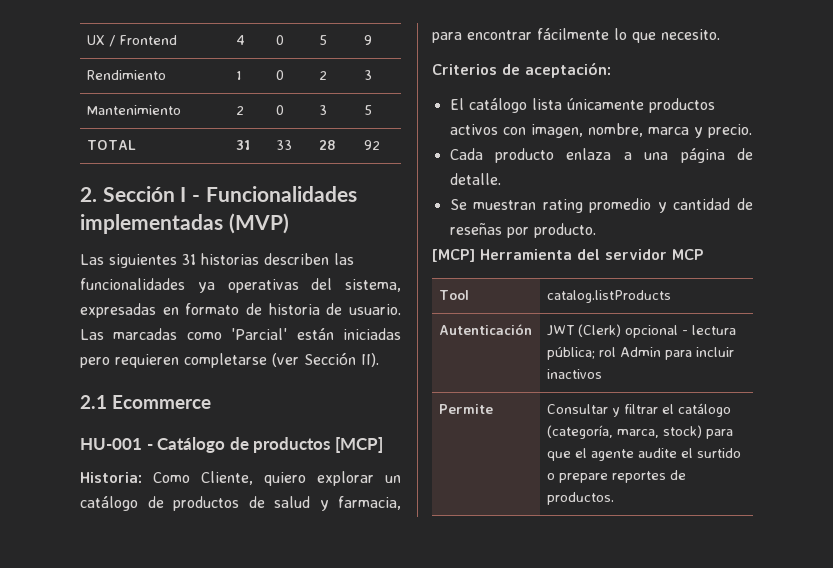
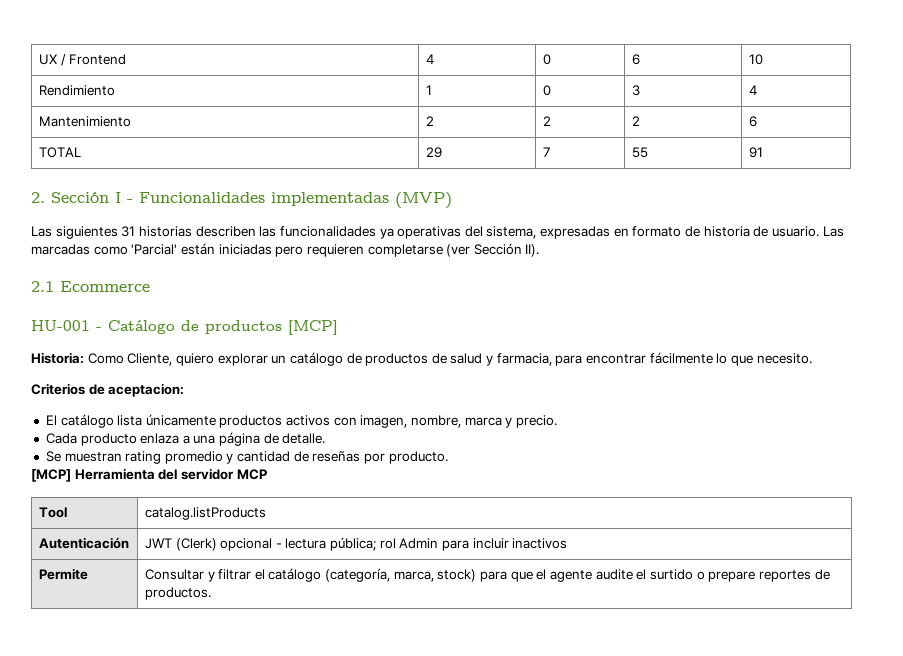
[319,35,328,45] [364,35,373,45] 5 | 9 -> [631,54,640,65] [748,54,763,65] 6 | 10
[319,71,328,80] [364,70,373,80] 2 | 3 -> [631,85,640,96] [748,85,757,95] 3 | 4
[276,105,285,115] [319,105,328,115] [364,105,373,115] [87,140,137,150] [236,140,251,150] [276,140,293,150] [319,140,337,150] [364,140,381,150] 0 | 3 | 5 // TOTAL | 31 | 33 | 28 | 92 -> [542,116,551,126] [631,116,640,126] [748,116,757,127] [38,147,81,158] [425,147,442,158] [542,147,550,157] [631,147,648,158] [748,147,763,158] 2 | 2 | 6 // TOTAL | 29 | 7 | 55 | 91
[525,63,611,78] aceptación: -> [108,383,185,397] aceptacion:

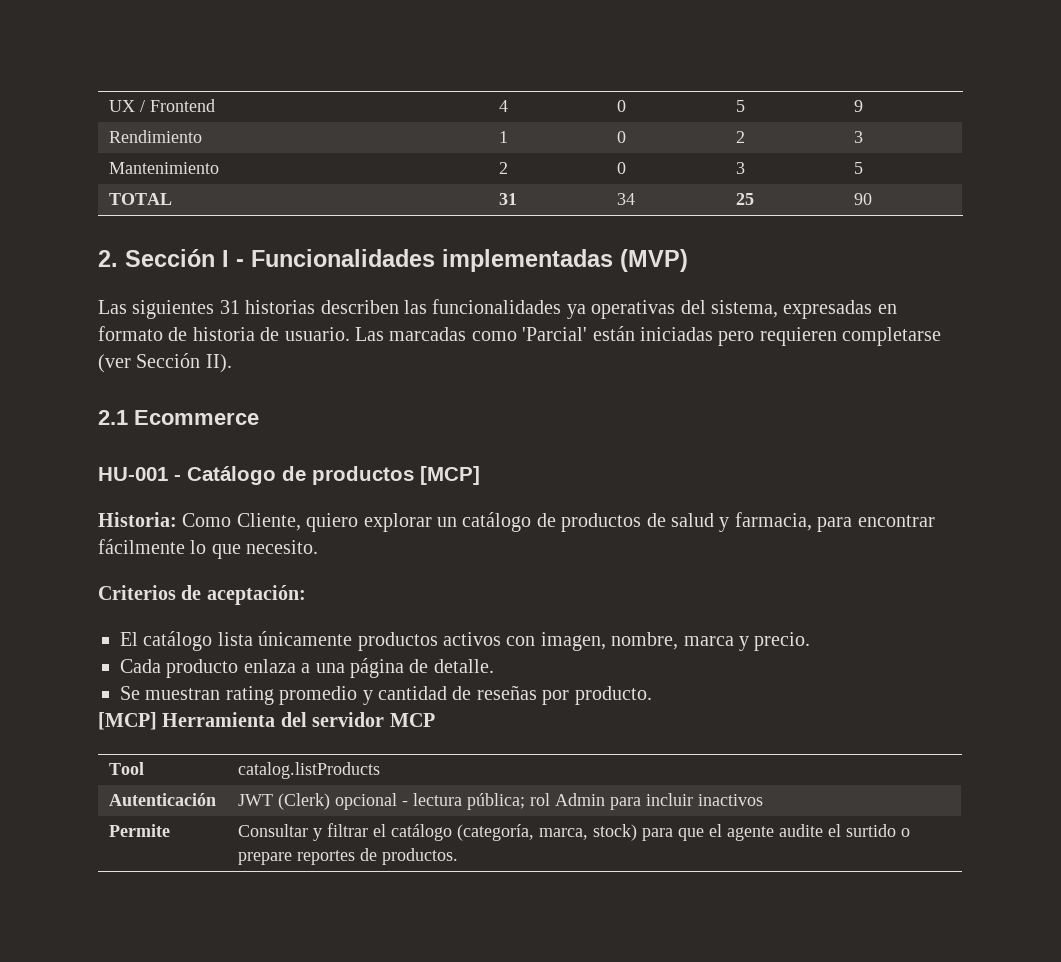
[631,54,640,65] [748,54,763,65] 6 | 10 -> [735,100,745,112] [853,100,863,112] 5 | 9
[631,85,640,96] [748,85,757,95] | 3 | 4 -> [735,131,745,143] [853,131,863,143] | 2 | 3
[542,116,551,126] [631,116,640,126] [748,116,757,127] [38,147,81,158] [425,147,442,158] [542,147,550,157] [631,147,648,158] [748,147,763,158] 2 | 2 | 6 // TOTAL | 29 | 7 | 55 | 91 -> [616,162,626,174] [735,162,745,174] [853,162,863,174] [108,193,172,205] [498,193,517,205] [616,193,635,205] [735,193,754,205] [853,193,872,205] 0 | 3 | 5 // TOTAL | 31 | 34 | 25 | 90
[108,383,185,397] aceptacion: -> [206,585,306,605] aceptación:

